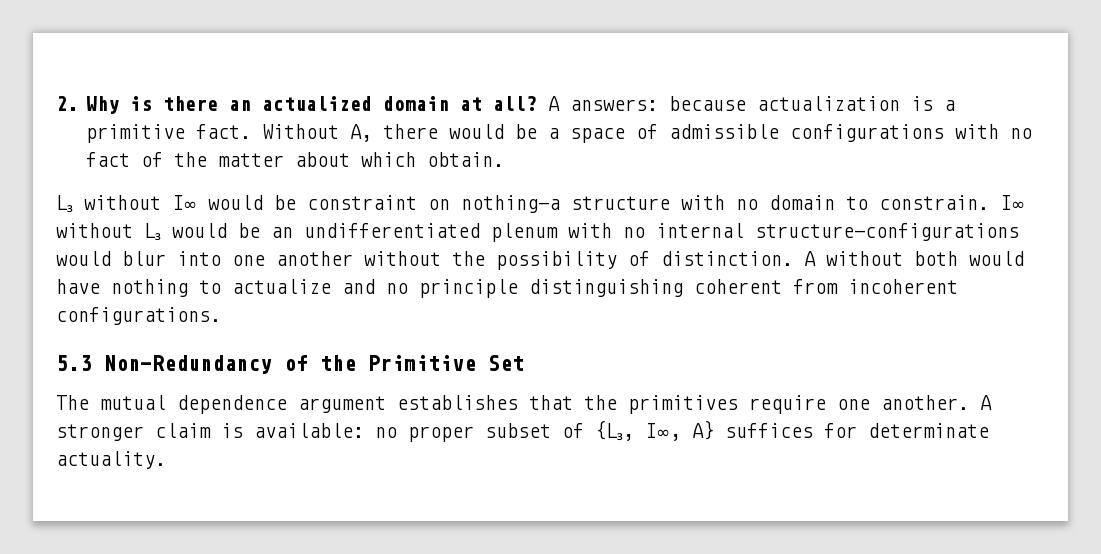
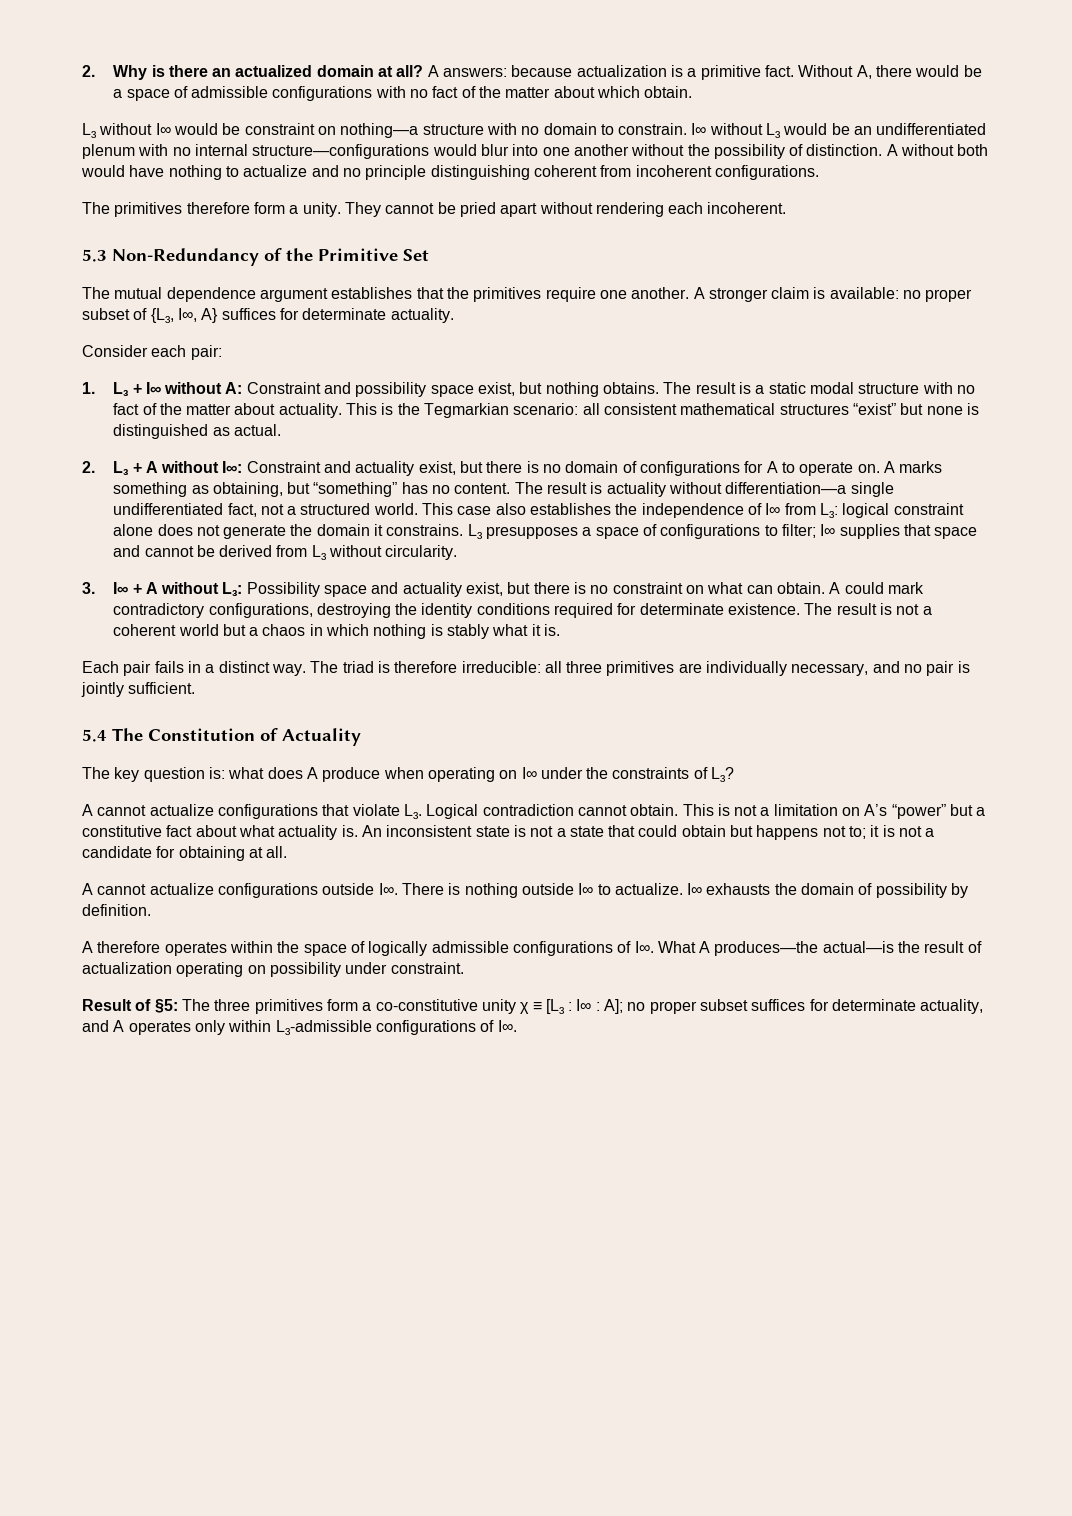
(221, 316) none -> [82,202,787,217] // The primitives therefore form a unity. They cannot be pried apart without rendering each incoherent.
(166, 460) none -> [82,345,222,360] [82,382,975,397] [113,403,979,418] [113,424,281,439] [82,461,943,476] [113,482,894,497] [113,503,964,518] [113,524,978,539] [113,545,458,560] [82,582,924,597] [113,603,932,618] [113,624,561,639] [82,661,970,676] [81,682,196,697] [82,728,361,746] [82,767,735,782] [82,804,986,819] [82,825,935,840] [82,846,288,861] [82,883,969,898] [82,904,151,916] [82,941,982,956] [82,962,464,977] [82,999,984,1014] [82,1020,517,1035] // Consider each pair: // 1. L₃ + I∞ without A: Constraint and possibility space exist, but nothing obtains. The result is a static modal structure with no fact of the matter about actuality. This is the Tegmarkian scenario: all consistent mathematical structures “exist” but none is distinguished as actual. // 2. L₃ + A without I∞: Constraint and actuality exist, but there is no domain of configurations for A to operate on. A marks something as obtaining, but “something” has no content. The result is actuality without differentiation—a single undifferentiated fact, not a structured world. This case also establishes the independence of I∞ from L₃: logical constraint alone does not generate the domain it constrains. L₃ presupposes a space of configurations to filter; I∞ supplies that space and cannot be derived from L₃ without circularity. // 3. I∞ + A without L₃: Possibility space and actuality exist, but there is no constraint on what can obtain. A could mark contradictory configurations, destroying the identity conditions required for determinate existence. The result is not a coherent world but a chaos in which nothing is stably what it is. // Each pair fails in a distinct way. The triad is therefore irreducible: all three primitives are individually necessary, and no pair is jointly sufficient. // 5.4 The Constitution of Actuality // The key question is: what does A produce when operating on I∞ under the constraints of L₃? // A cannot actualize configurations that violate L₃. Logical contradiction cannot obtain. This is not a limitation on A’s “power” but a constitutive fact about what actuality is. An inconsistent state is not a state that could obtain but happens not to; it is not a candidate for obtaining at all. // A cannot actualize configurations outside I∞. There is nothing outside I∞ to actualize. I∞ exhausts the domain of possibility by definition. // A therefore operates within the space of logically admissible configurations of I∞. What A produces—the actual—is the result of actualization operating on possibility under constraint. // Result of §5: The three primitives form a co-constitutive unity χ ≡ [L₃ : I∞ : A]; no proper subset suffices for determinate actuality, and A operates only within L₃-admissible configurations of I∞.

